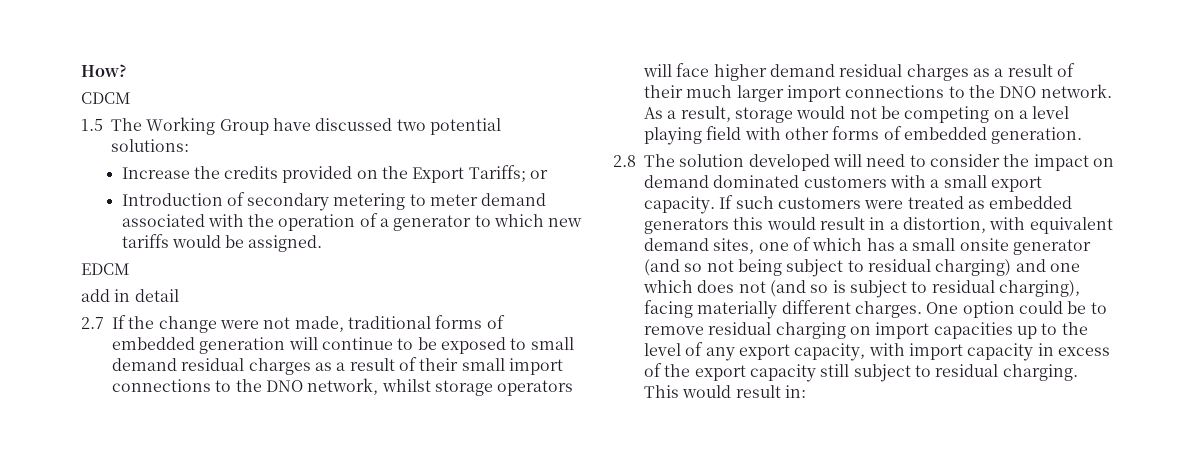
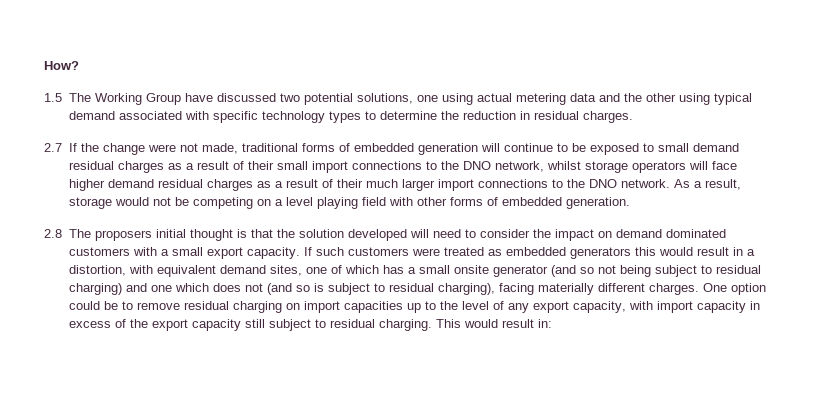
[81,92,131,104] // CDCM -> (79, 65) none
[111,139,189,152] [121,165,549,183] [121,192,547,211] [121,213,583,231] [121,234,323,252] [81,263,130,275] [81,289,179,302] solutions: // Increase the credits provided on the Export Tariffs; or // Introduction of secondary metering to meter demand associated with the operation of a generator to which new tariffs would be assigned. // EDCM // add in detail -> [356,93,752,105] [68,111,633,123] solutions, one using actual metering data and the other using typical demand associated with specific technology types to determine the reduction in residual charges.
(675, 160) none -> [94,229,295,241] proposers initial thought is that the

